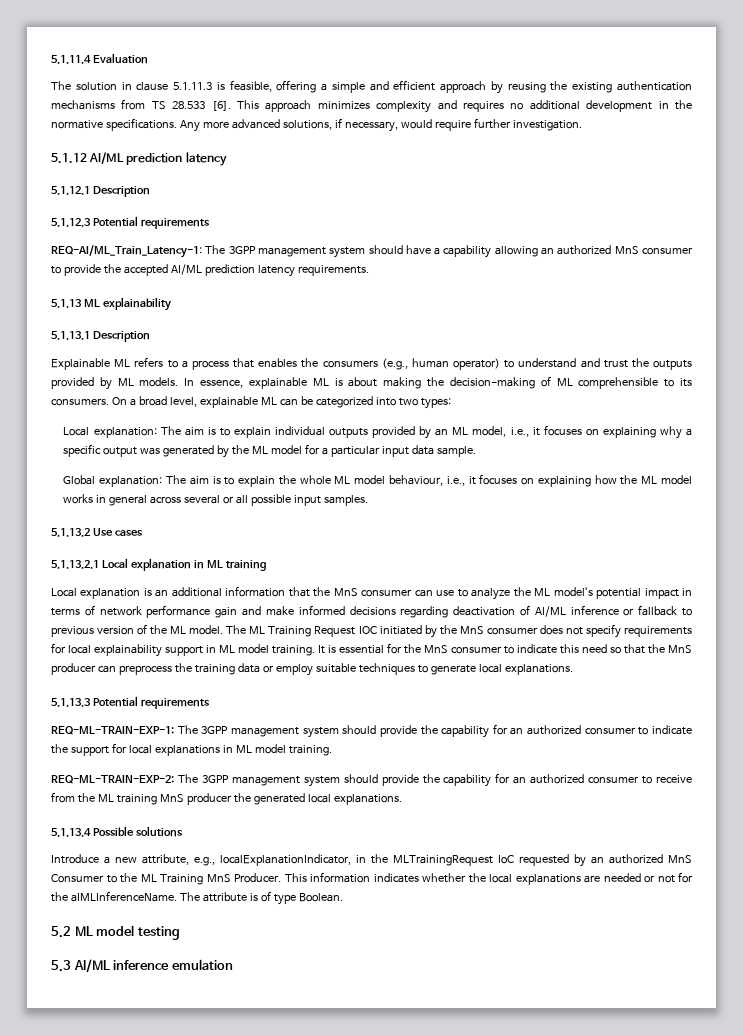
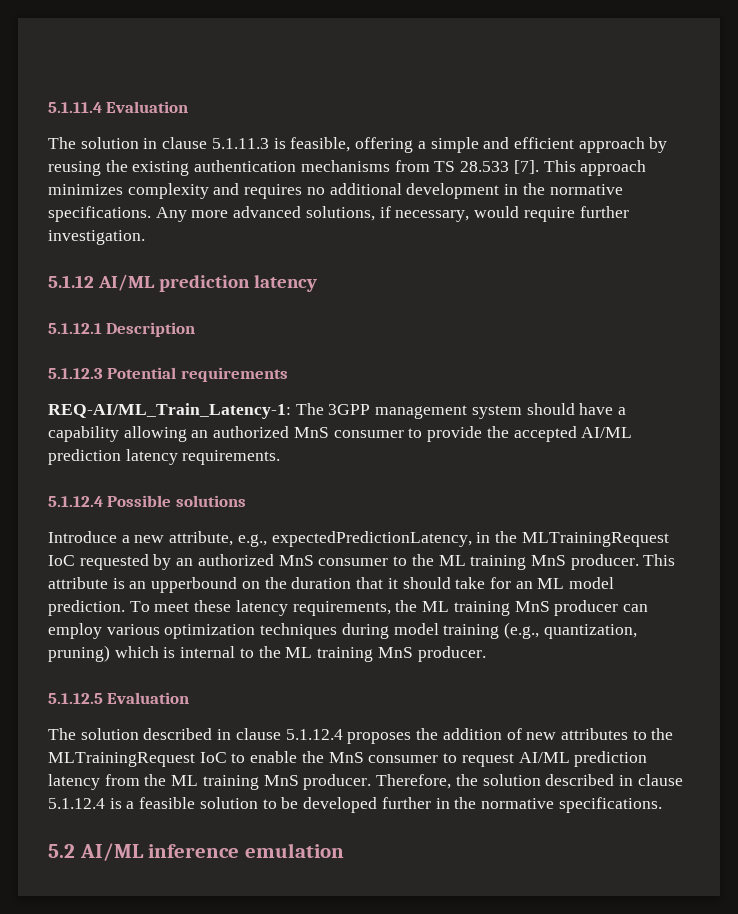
[211,101,231,111] [6]. -> [513,160,539,174] [7].
[51,297,171,311] [51,331,150,342] [51,357,692,370] [51,376,693,390] [51,396,451,409] [63,425,692,439] [63,444,477,458] [63,474,693,487] [63,494,369,506] [51,528,143,537] [51,558,266,571] [51,586,692,600] [51,605,692,618] [51,624,693,638] [51,643,692,657] [51,663,573,676] [51,696,210,709] [51,724,692,738] [51,743,332,756] [51,773,693,787] [51,792,402,805] [51,828,91,837] 5.1.13 ML explainability // 5.1.13.1 Description // Explainable ML refers to a process that enables the consumers (e.g., human operator) to understand and trust the outputs provided by ML models. In essence, explainable ML is about making the decision-making of ML comprehensible to its consumers. On a broad level, explainable ML can be categorized into two types: // Local explanation: The aim is to explain individual outputs provided by an ML model, i.e., it focuses on explaining why a specific output was generated by the ML model for a particular input data sample. // Global explanation: The aim is to explain the whole ML model behaviour, i.e., it focuses on explaining how the ML model works in general across several or all possible input samples. // 5.1.13.2 Use cases // 5.1.13.2.1 Local explanation in ML training // Local explanation is an additional information that the MnS consumer can use to analyze the ML model’s potential impact in terms of network performance gain and make informed decisions regarding deactivation of AI/ML inference or fallback to previous version of the ML model. The ML Training Request IOC initiated by the MnS consumer does not specify requirements for local explainability support in ML model training. It is essential for the MnS consumer to indicate this need so that the MnS producer can preprocess the training data or employ suitable techniques to generate local explanations. // 5.1.13.3 Potential requirements // REQ-ML-TRAIN-EXP-1: The 3GPP management system should provide the capability for an authorized consumer to indicate the support for local explanations in ML model training. // REQ-ML-TRAIN-EXP-2: The 3GPP management system should provide the capability for an authorized consumer to receive from the ML training MnS producer the generated local explanations. // 5.1.13.4 -> [48,496,103,507] 5.1.12.4
[220,854,351,866] localExplanationIndicator, -> [271,531,472,547] expectedPredictionLatency,
[51,872,693,885] [51,891,343,905] [51,925,180,940] [51,960,71,972] Consumer to the ML Training MnS Producer. This information indicates whether the local explanations are needed or not for the aIMLInferenceName. The attribute is of type Boolean. // 5.2 ML model testing // 5.3 -> [318,554,676,570] [48,577,615,593] [48,600,648,616] [48,622,637,639] [48,645,486,662] [48,692,190,704] [48,728,674,744] [48,751,648,767] [48,774,683,790] [48,797,662,813] [48,844,75,858] consumer to the ML training MnS producer. This attribute is an upperbound on the duration that it should take for an ML model prediction. To meet these latency requirements, the ML training MnS producer can employ various optimization techniques during model training (e.g., quantization, pruning) which is internal to the ML training MnS producer. // 5.1.12.5 Evaluation // The solution described in clause 5.1.12.4 proposes the addition of new attributes to the MLTrainingRequest IoC to enable the MnS consumer to request AI/ML prediction latency from the ML training MnS producer. Therefore, the solution described in clause 5.1.12.4 is a feasible solution to be developed further in the normative specifications. // 5.2

